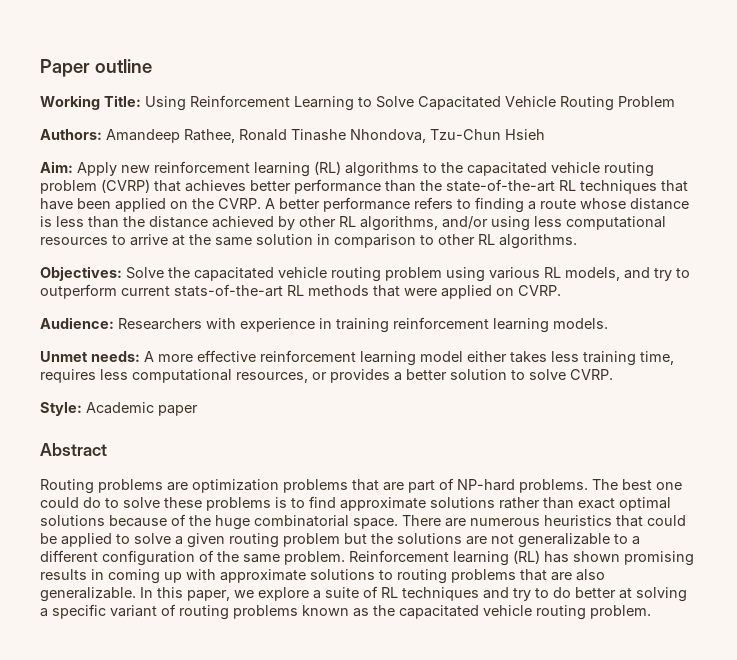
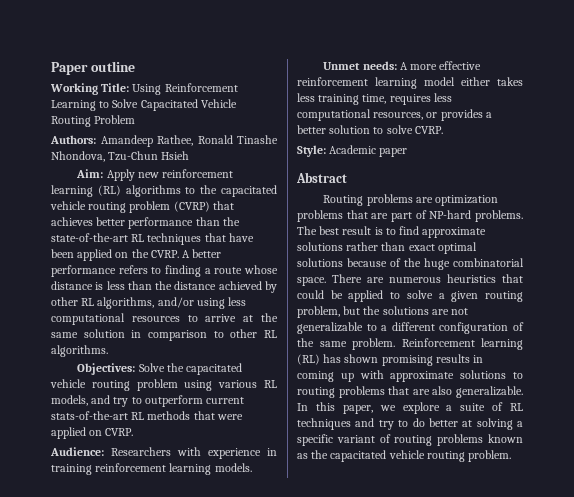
[656,482,682,490] [40,497,271,511] one could do to solve these problems -> [342,226,372,235] result
[283,533,340,547] problem -> [297,306,340,318] problem,

